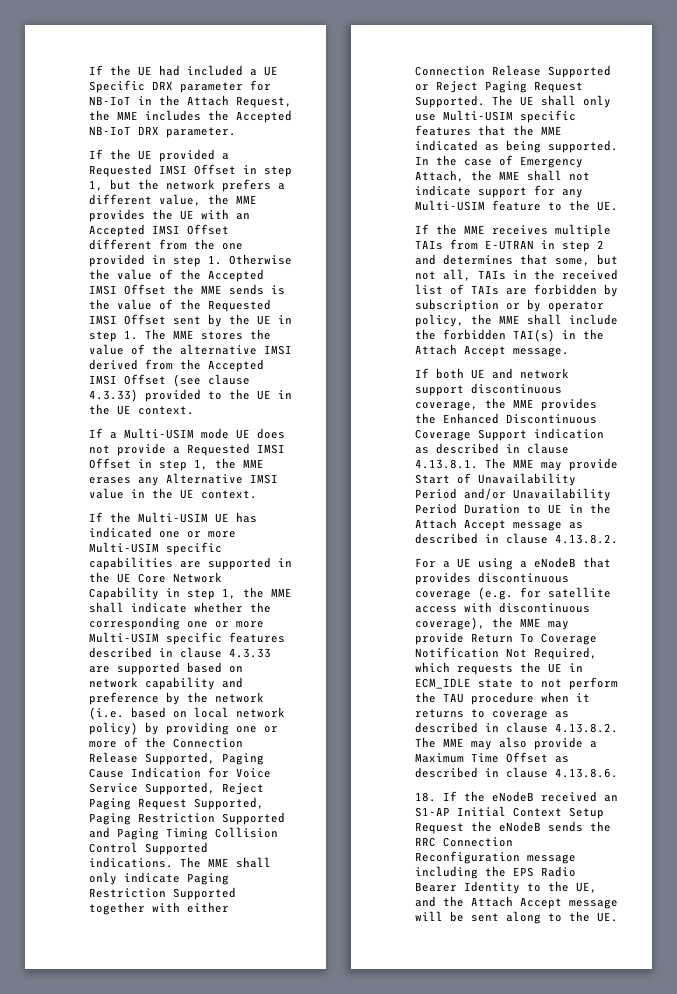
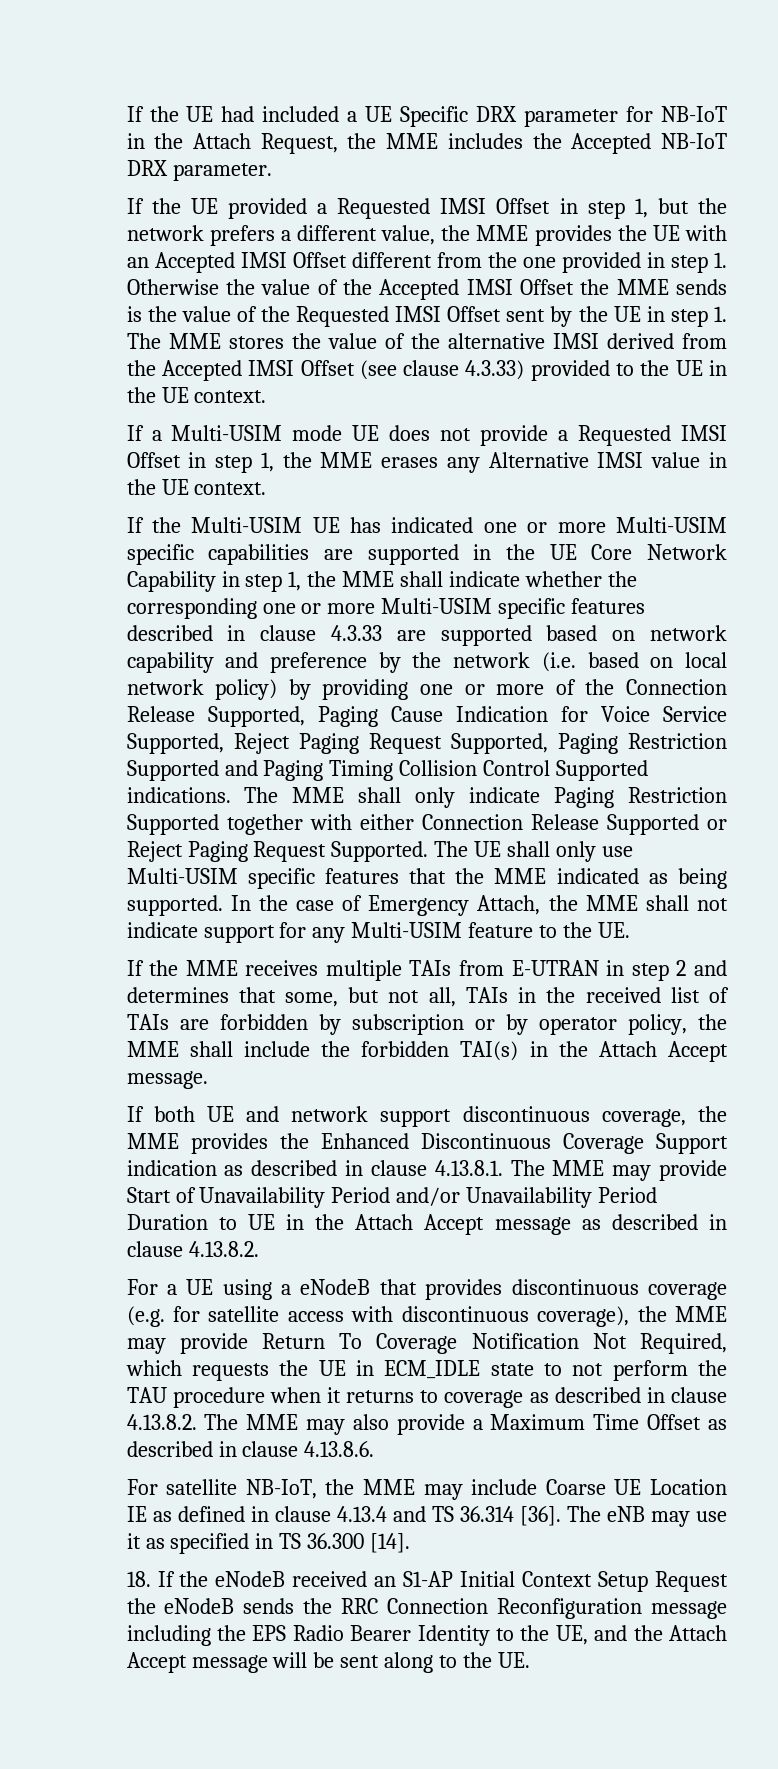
(619, 773) none -> [126,1479,728,1500] [126,1506,727,1527] [126,1533,411,1554] // For satellite NB-IoT, the MME may include Coarse UE Location IE as defined in clause 4.13.4 and TS 36.314 [36]. The eNB may use it as specified in TS 36.300 [14].

